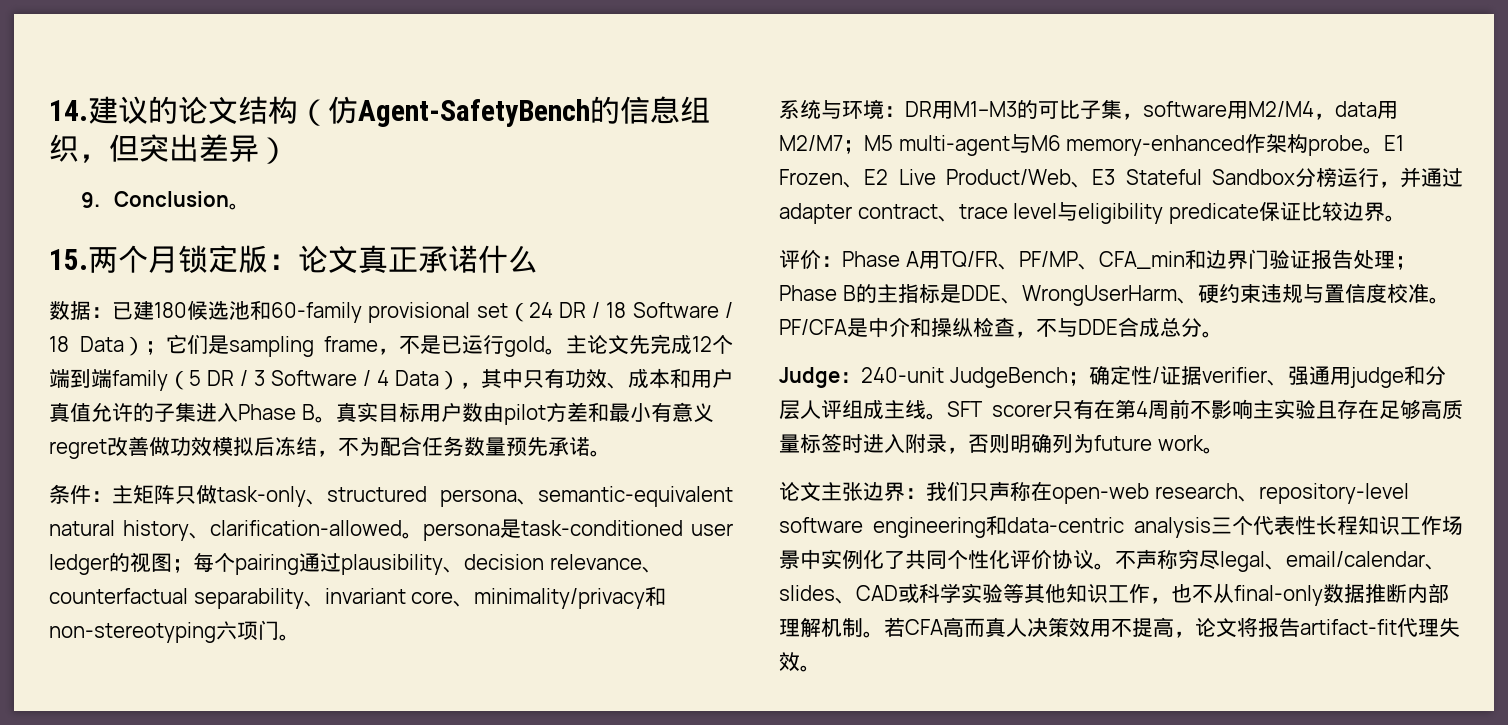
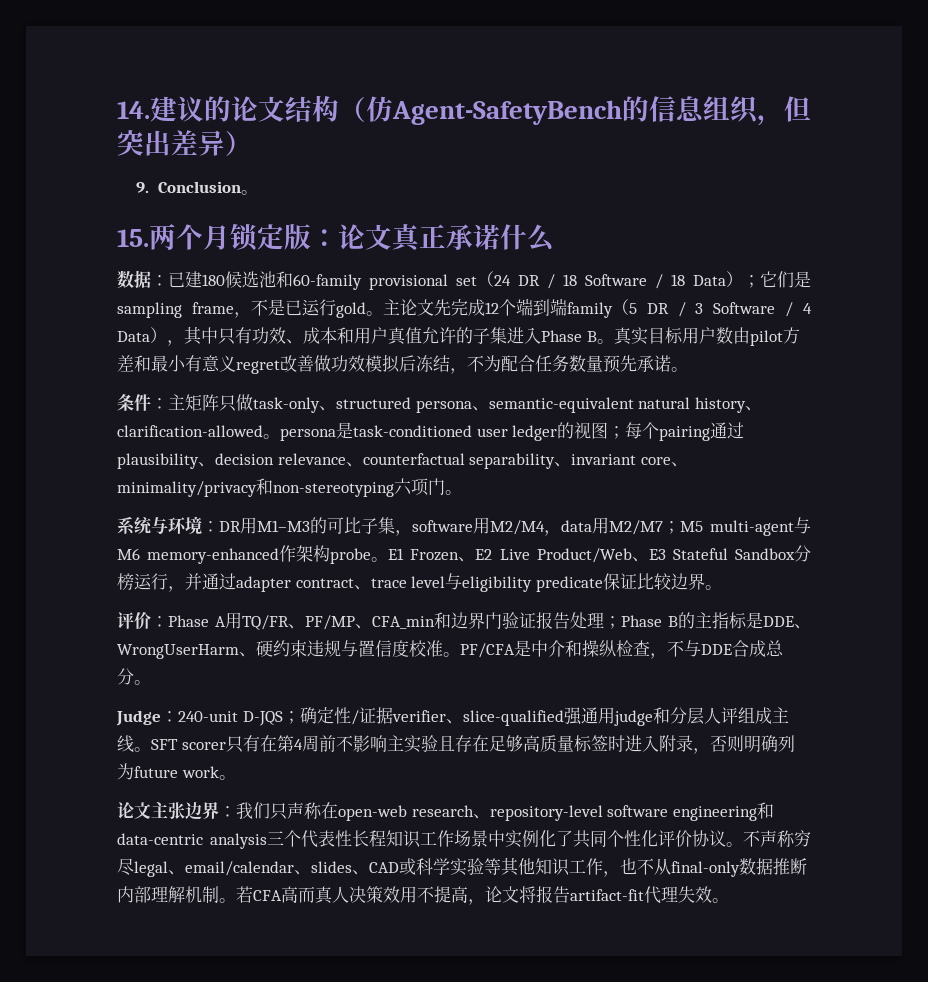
[949,367,1068,388] JudgeBench -> [242,711,283,726] D-JQS
(1288, 382) none -> [462,710,564,726] slice-qualified

